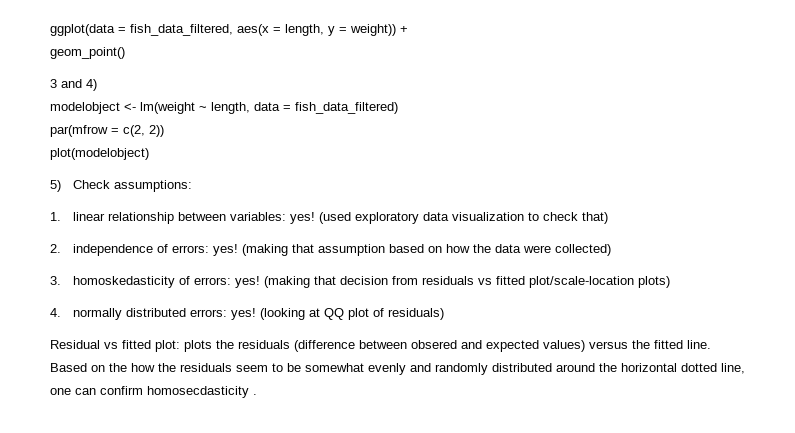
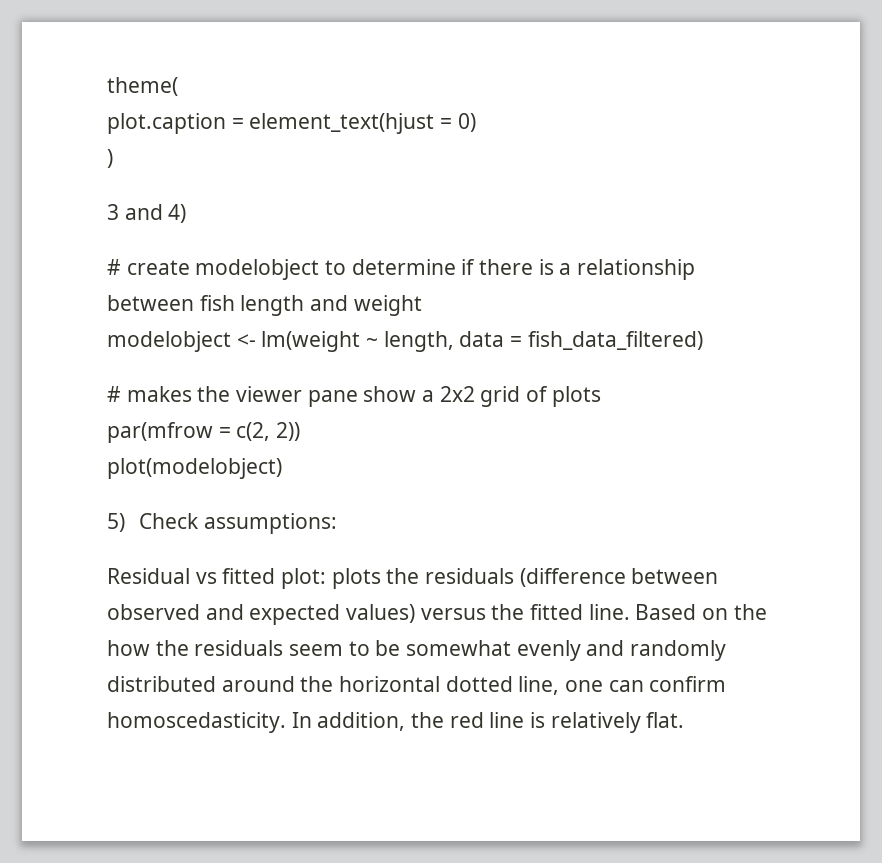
[50,24,408,36] [50,47,125,59] [50,79,97,91] ggplot(data = fish_data_filtered, aes(x = length, y = weight)) + // geom_point() // 3 and 4) -> [107,77,178,96] [107,113,476,134] [107,149,113,168] [107,204,187,223] [107,259,696,280] [107,295,422,316] theme( // plot.caption = element_text(hjust = 0) // ) // 3 and 4) // # create modelobject to determine if there is a relationship between fish length and weight
(398, 108) none -> [107,386,601,407] // # makes the viewer pane show a 2x2 grid of plots
[50,212,609,224] [50,244,612,256] [50,276,671,288] [50,308,445,320] // 1. linear relationship between variables: yes! (used exploratory data visualization to check that) // 2. independence of errors: yes! (making that assumption based on how the data were collected) // 3. homoskedasticity of errors: yes! (making that decision from residuals vs fitted plot/scale-location plots) // 4. normally distributed errors: yes! (looking at QQ plot of residuals) -> (338, 523) none
[411,340,457,349] obsered -> [107,604,200,620] observed
[147,386,257,398] homosecdasticity . -> [107,712,685,733] homoscedasticity. In addition, the red line is relatively flat.

